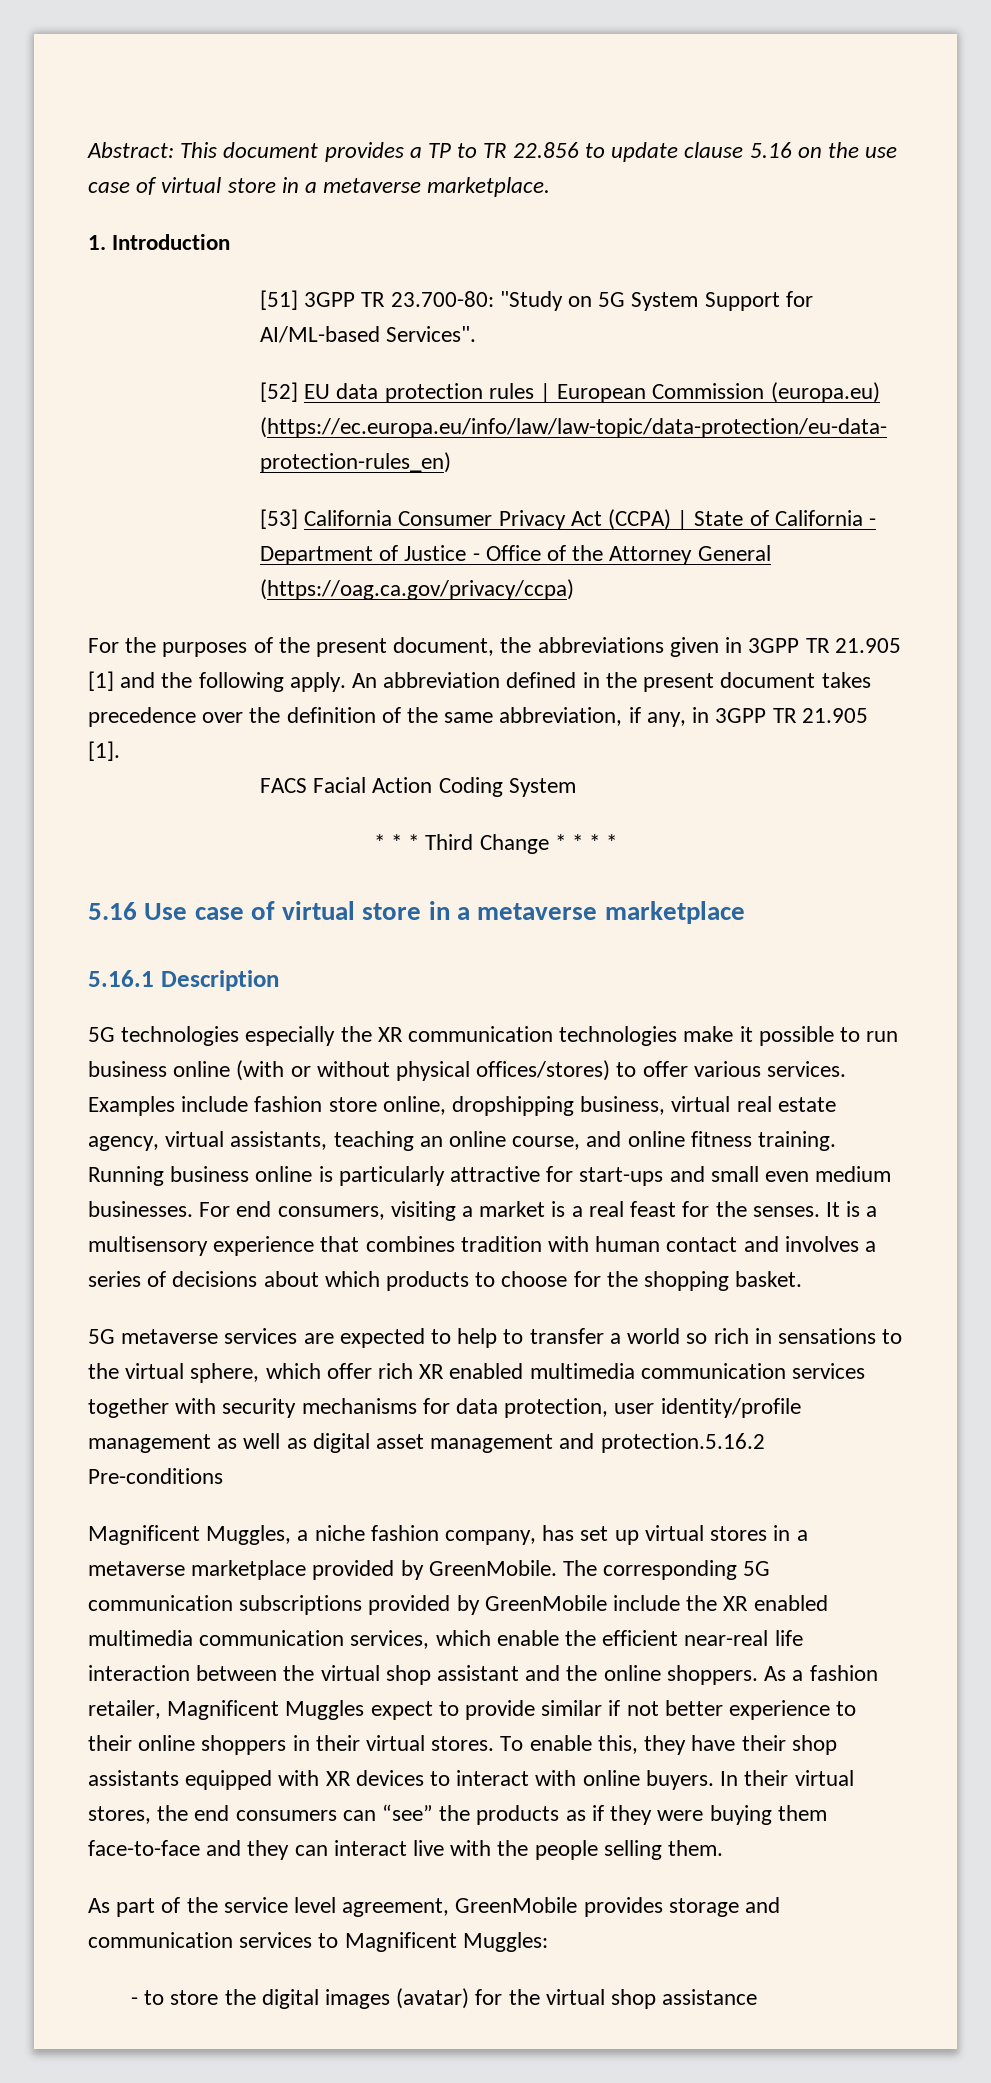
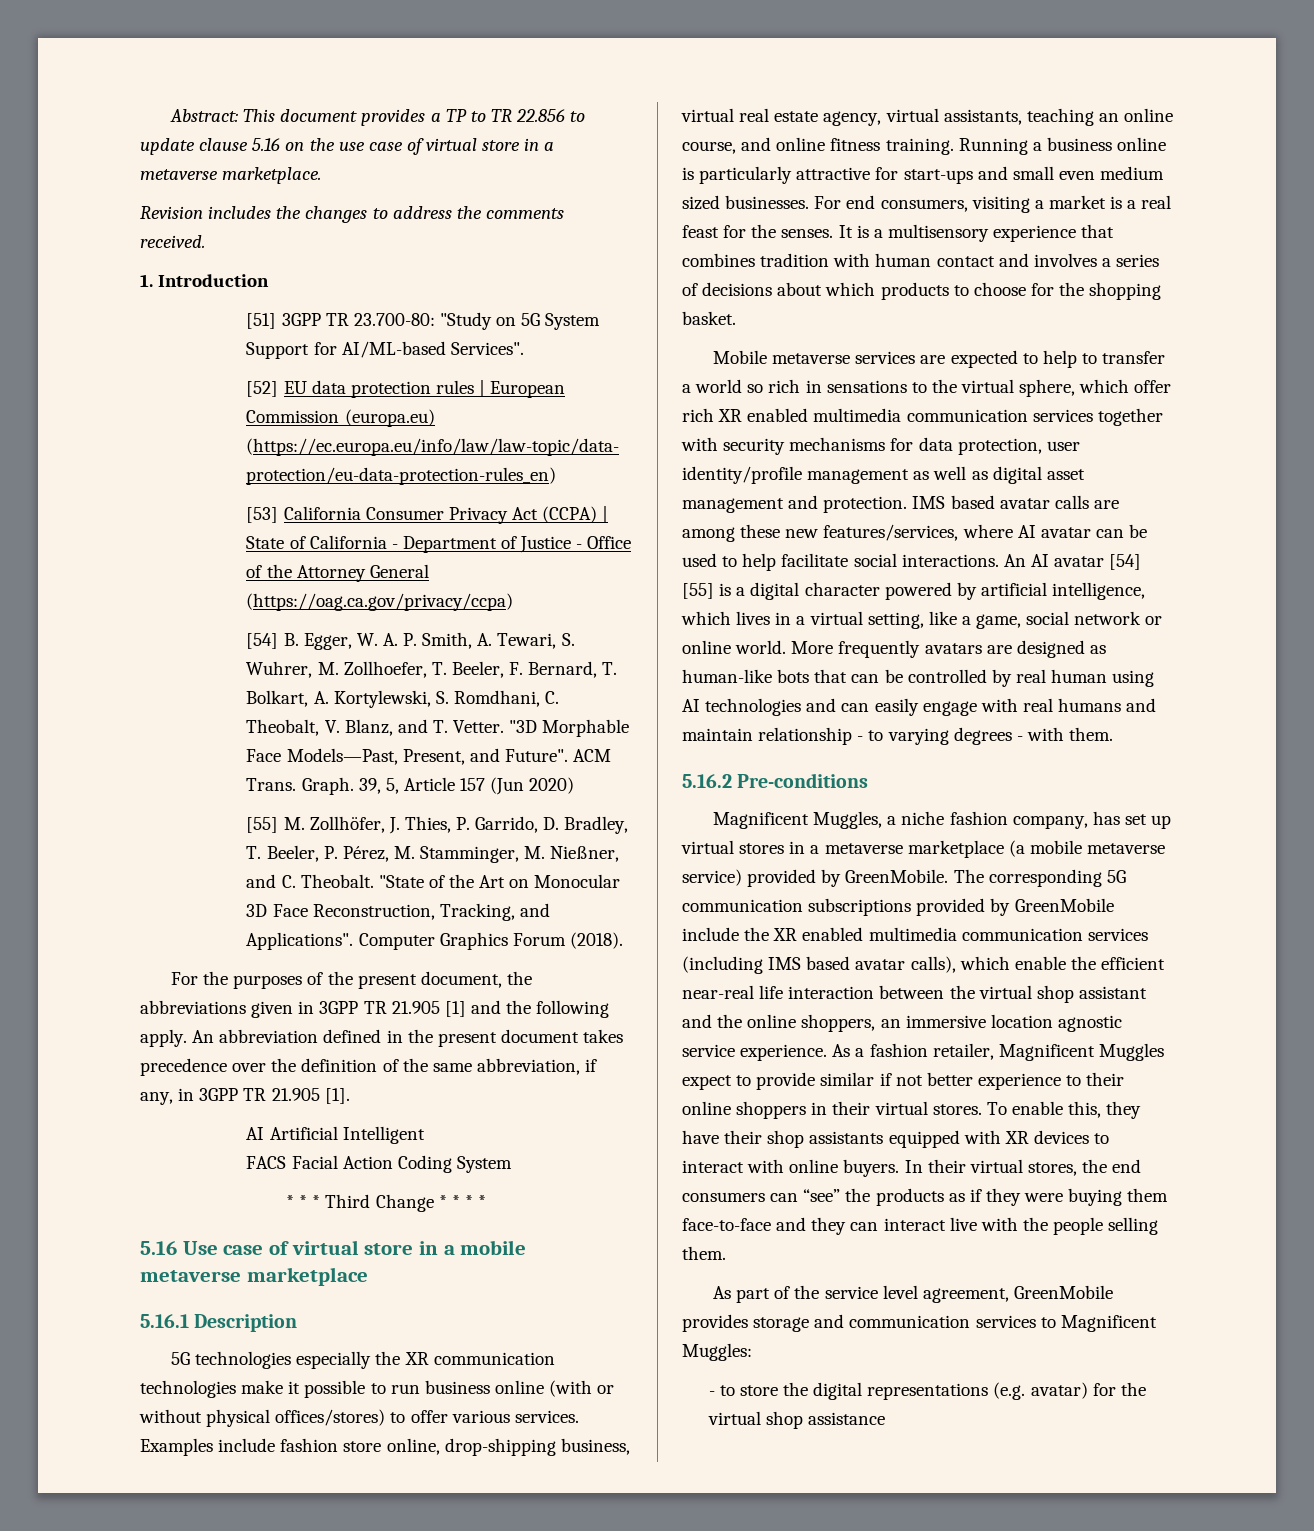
(551, 187) none -> [140,206,564,223] [140,235,205,248] // Revision includes the changes to address the comments received.
(574, 589) none -> [246,632,575,650] [246,661,618,678] [246,690,560,708] [246,719,630,737] [246,748,612,765] [246,777,575,795] [246,816,629,834] [246,845,620,863] [246,874,621,888] [246,903,550,921] [246,932,623,950] // [54] B. Egger, W. A. P. Smith, A. Tewari, S. Wuhrer, M. Zollhoefer, T. Beeler, F. Bernard, T. Bolkart, A. Kortylewski, S. Romdhani, C. Theobalt, V. Blanz, and T. Vetter. "3D Morphable Face Models—Past, Present, and Future". ACM Trans. Graph. 39, 5, Article 157 (Jun 2020) // [55] M. Zollhöfer, J. Thies, P. Garrido, D. Bradley, T. Beeler, P. Pérez, M. Stamminger, M. Nießner, and C. Theobalt. "State of the Art on Monocular 3D Face Reconstruction, Tracking, and Applications". Computer Graphics Forum (2018).
(120, 751) none -> [246,1126,425,1144] // AI Artificial Intelligent
(471, 913) none -> [460,1240,527,1255] mobile
[452,1096,575,1116] dropshipping -> [444,1438,556,1456] drop-shipping
(164, 1176) none -> [1032,142,1042,151] a
(892, 1174) none -> [682,195,720,210] sized
[88,1329,115,1344] 5G -> [713,350,768,364] Mobile
[600,1433,765,1453] protection.5.16.2 -> [823,495,1119,513] [682,524,1148,542] [682,553,1142,571] [682,582,1146,600] [681,611,1163,629] [682,640,1106,658] [682,669,1155,687] [682,698,1157,716] [682,727,1114,745] [682,774,732,788] protection. IMS based avatar calls are among these new features/services, where AI avatar can be used to help facilitate social interactions. An AI avatar [54] [55] is a digital character powered by artificial intelligence, which lives in a virtual setting, like a game, social network or online world. More frequently avatars are designed as human-like bots that can be controlled by real human using AI technologies and can easily engage with real humans and maintain relationship - to varying degrees - with them. // 5.16.2
(307, 1570) none -> [1008,840,1166,857] [682,869,742,886] (a mobile metaverse service)
[350,1630,430,1649] services, -> [1087,928,1148,941] [682,956,956,974] services (including IMS based avatar calls),
[666,1665,758,1685] shoppers. -> [801,1014,1122,1032] [682,1044,828,1061] shoppers, an immersive location agnostic service experience.
[325,1988,470,2009] images (avatar) -> [867,1382,1088,1400] representations (e.g. avatar)

